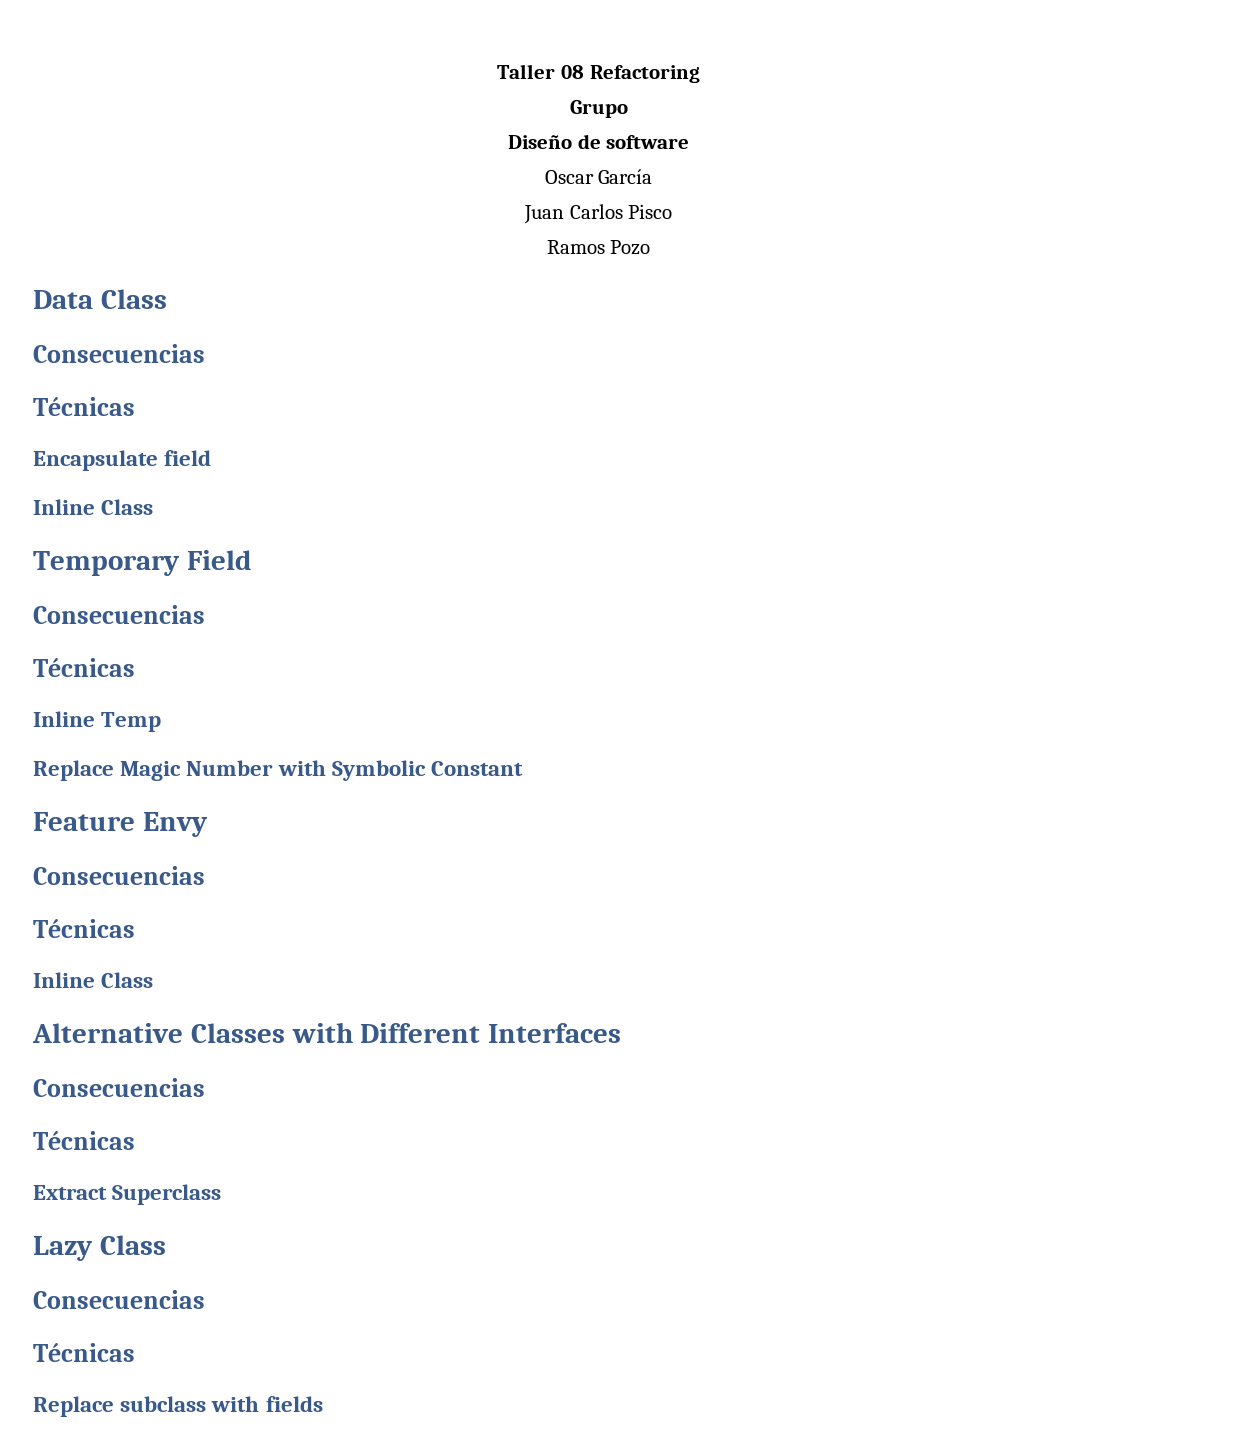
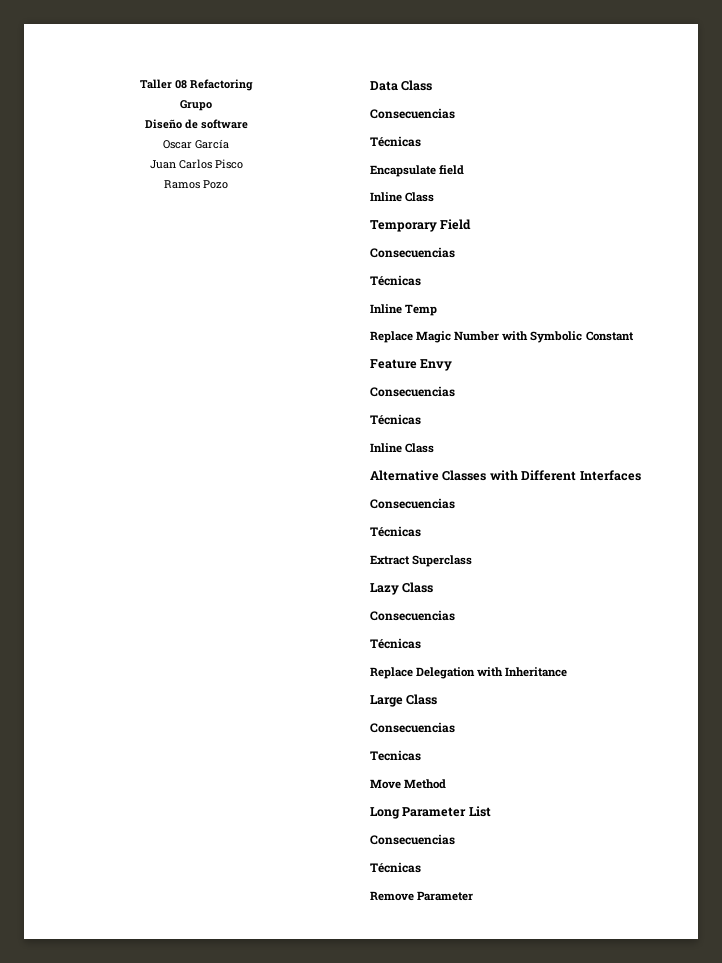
[120,1396,323,1412] subclass with fields -> [416,667,568,679] [370,694,438,707] [370,722,455,733] [370,750,421,761] [370,779,447,789] [370,806,491,819] [370,834,455,845] [370,862,421,873] [370,891,474,901] Delegation with Inheritance // Large Class // Consecuencias // Tecnicas // Move Method // Long Parameter List // Consecuencias // Técnicas // Remove Parameter

